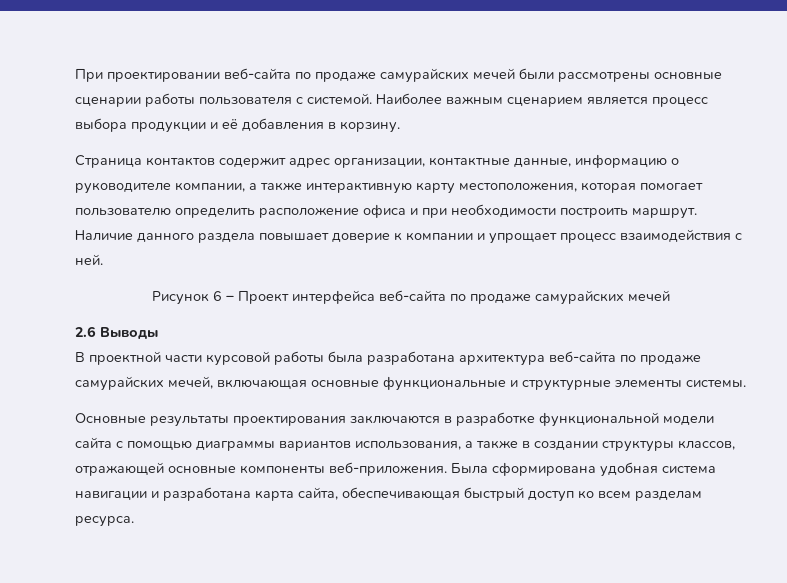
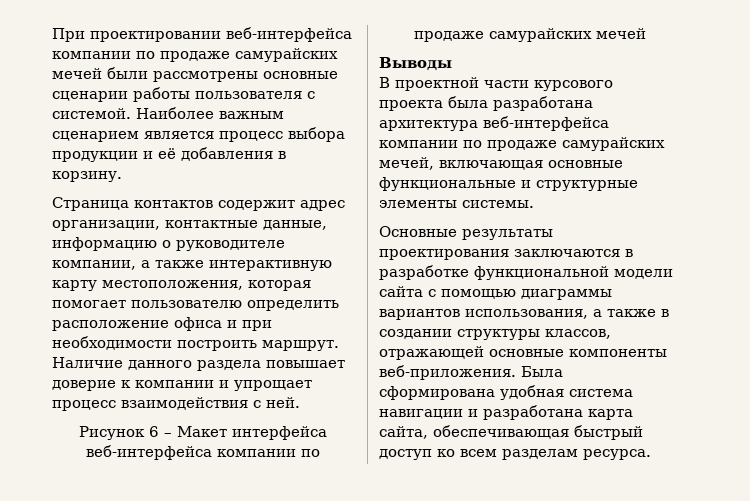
[224,68,291,79] веб-сайта -> [226,27,352,42] [52,51,131,59] веб-интерфейса компании
[238,290,446,304] Проект интерфейса веб-сайта -> [177,426,327,440] [86,445,296,460] Макет интерфейса веб-интерфейса компании
[75,326,96,337] 2.6 -> (646, 33) none
[206,351,324,366] курсовой работы -> [534,80,613,91] [379,100,443,111] курсового проекта
[549,351,616,362] веб-сайта -> [483,116,609,131] [379,140,458,148] веб-интерфейса компании

